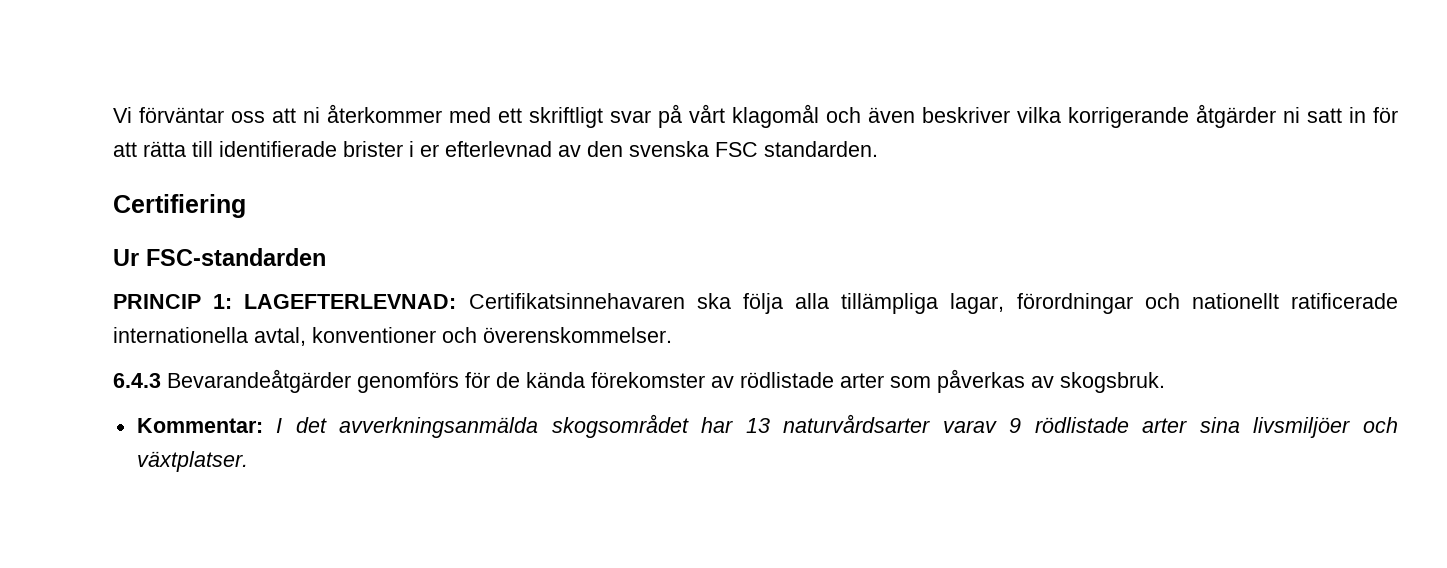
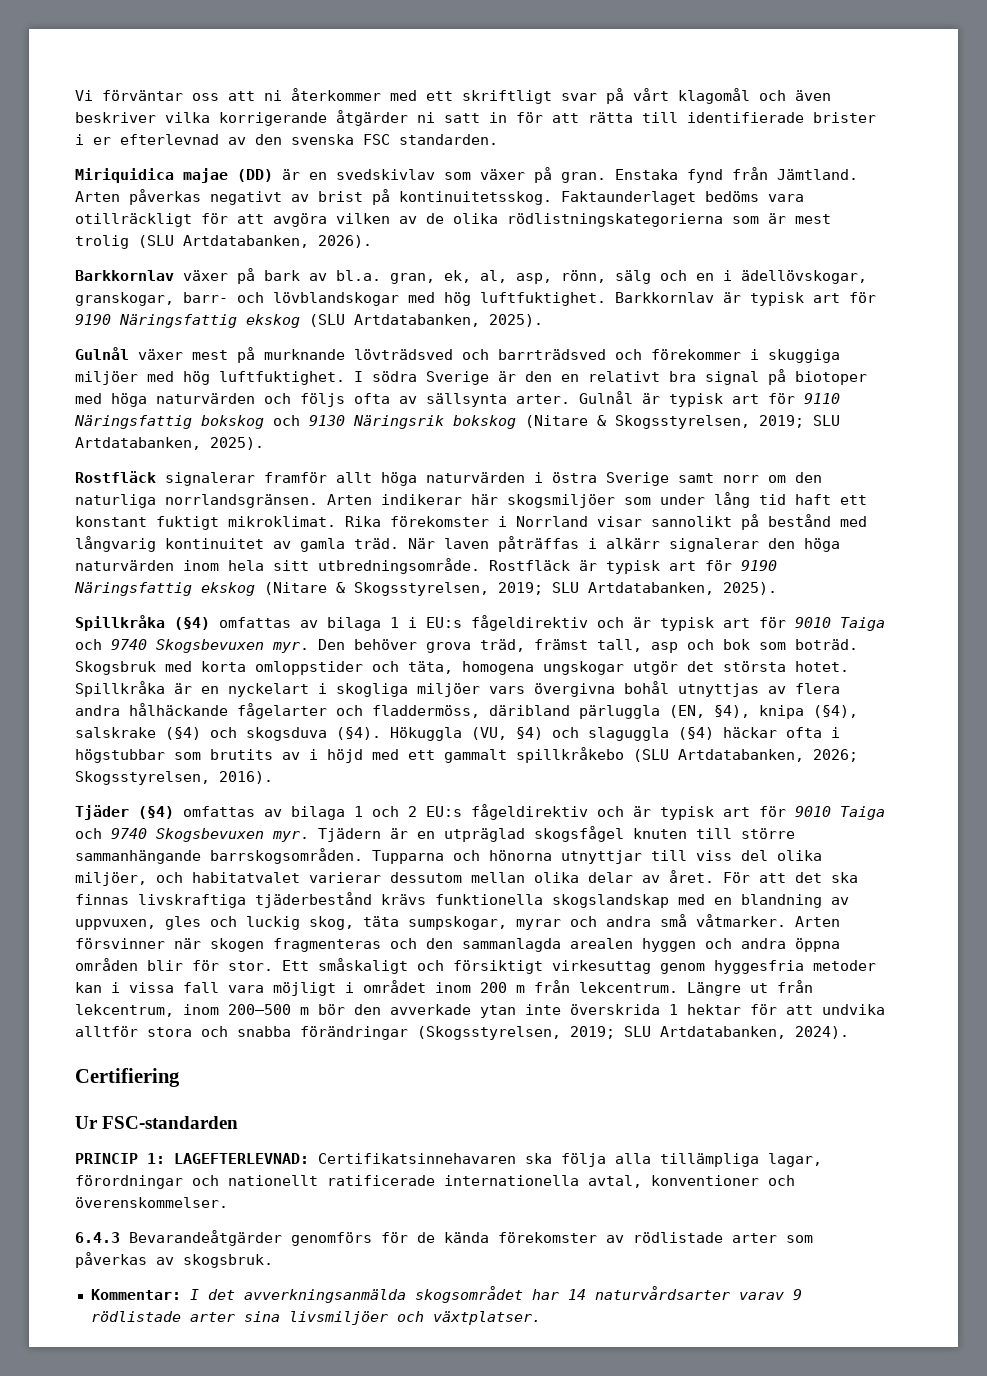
(878, 149) none -> [75,167,858,183] [75,189,804,205] [75,213,831,227] [75,235,372,249] [75,268,867,284] [75,292,876,306] [75,314,543,328] [75,347,840,363] [75,369,867,385] [75,391,840,407] [74,415,840,429] [75,437,264,450] [75,471,822,486] [75,492,867,508] [75,514,867,530] [75,536,840,552] [75,558,777,574] [74,582,777,596] [75,615,885,631] [75,639,858,653] [75,661,849,675] [75,681,840,697] [75,703,858,719] [75,727,840,741] [75,747,858,763] [75,771,273,785] [75,804,885,820] [75,826,795,842] [75,848,822,864] [75,870,858,886] [75,892,849,908] [75,914,840,930] [75,938,840,952] [75,958,876,974] [75,980,813,996] [75,1004,885,1018] [75,1026,849,1040] // Miriquidica majae (DD) är en svedskivlav som växer på gran. Enstaka fynd från Jämtland. Arten påverkas negativt av brist på kontinuitetsskog. Faktaunderlaget bedöms vara otillräckligt för att avgöra vilken av de olika rödlistningskategorierna som är mest trolig (SLU Artdatabanken, 2026). // Barkkornlav växer på bark av bl.a. gran, ek, al, asp, rönn, sälg och en i ädellövskogar, granskogar, barr- och lövblandskogar med hög luftfuktighet. Barkkornlav är typisk art för 9190 Näringsfattig ekskog (SLU Artdatabanken, 2025). // Gulnål växer mest på murknande lövträdsved och barrträdsved och förekommer i skuggiga miljöer med hög luftfuktighet. I södra Sverige är den en relativt bra signal på biotoper med höga naturvärden och följs ofta av sällsynta arter. Gulnål är typisk art för 9110 Näringsfattig bokskog och 9130 Näringsrik bokskog (Nitare & Skogsstyrelsen, 2019; SLU Artdatabanken, 2025). // Rostfläck signalerar framför allt höga naturvärden i östra Sverige samt norr om den naturliga norrlandsgränsen. Arten indikerar här skogsmiljöer som under lång tid haft ett konstant fuktigt mikroklimat. Rika förekomster i Norrland visar sannolikt på bestånd med långvarig kontinuitet av gamla träd. När laven påträffas i alkärr signalerar den höga naturvärden inom hela sitt utbredningsområde. Rostfläck är typisk art för 9190 Näringsfattig ekskog (Nitare & Skogsstyrelsen, 2019; SLU Artdatabanken, 2025). // Spillkråka (§4) omfattas av bilaga 1 i EU:s fågeldirektiv och är typisk art för 9010 Taiga och 9740 Skogsbevuxen myr. Den behöver grova träd, främst tall, asp och bok som boträd. Skogsbruk med korta omloppstider och täta, homogena ungskogar utgör det största hotet. Spillkråka är en nyckelart i skogliga miljöer vars övergivna bohål utnyttjas av flera andra hålhäckande fågelarter och fladdermöss, däribland pärluggla (EN, §4), knipa (§4), salskrake (§4) och skogsduva (§4). Hökuggla (VU, §4) och slaguggla (§4) häckar ofta i högstubbar som brutits av i höjd med ett gammalt spillkråkebo (SLU Artdatabanken, 2026; Skogsstyrelsen, 2016). // Tjäder (§4) omfattas av bilaga 1 och 2 EU:s fågeldirektiv och är typisk art för 9010 Taiga och 9740 Skogsbevuxen myr. Tjädern är en utpräglad skogsfågel knuten till större sammanhängande barrskogsområden. Tupparna och hönorna utnyttjar till viss del olika miljöer, och habitatvalet varierar dessutom mellan olika delar av året. För att det ska finnas livskraftiga tjäderbestånd krävs funktionella skogslandskap med en blandning av uppvuxen, gles och luckig skog, täta sumpskogar, myrar och andra små våtmarker. Arten försvinner när skogen fragmenteras och den sammanlagda arealen hyggen och andra öppna områden blir för stor. Ett småskaligt och försiktigt virkesuttag genom hyggesfria metoder kan i vissa fall vara möjligt i området inom 200 m från lekcentrum. Längre ut från lekcentrum, inom 200–500 m bör den avverkade ytan inte överskrida 1 hektar för att undvika alltför stora och snabba förändringar (Skogsstyrelsen, 2019; SLU Artdatabanken, 2024).
[745,418,770,433] 13 -> [567,1289,586,1300] 14

